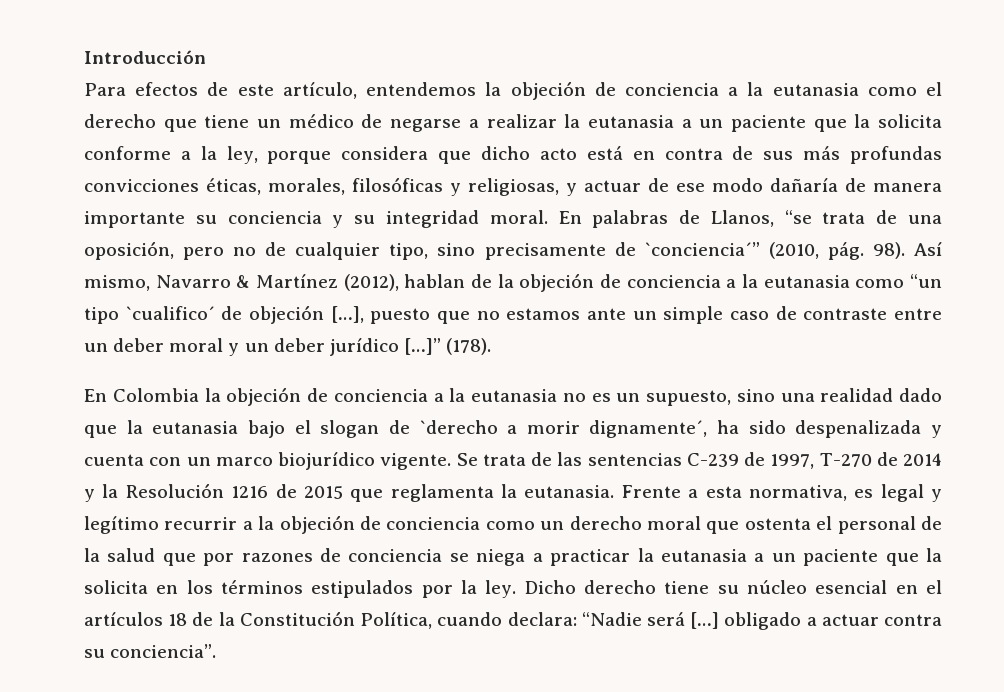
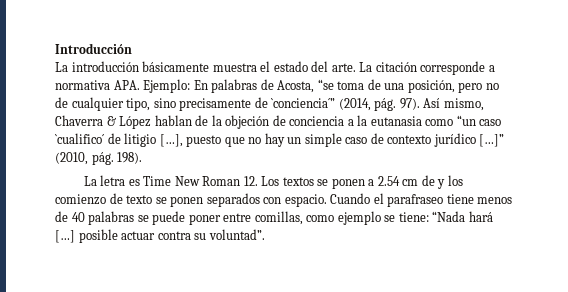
[84,81,942,100] [84,114,942,132] [84,146,942,164] [84,177,942,196] [84,210,866,228] Para efectos de este artículo, entendemos la objeción de conciencia a la eutanasia como el derecho que tiene un médico de negarse a realizar la eutanasia a un paciente que la solicita conforme a la ley, porque considera que dicho acto está en contra de sus más profundas convicciones éticas, morales, filosóficas y religiosas, y actuar de ese modo dañaría de manera importante su conciencia y su integridad moral. En palabras de Llanos, “se trata -> [55,61,495,75] [55,79,365,93] La introducción básicamente muestra el estado del arte. La citación corresponde a normativa APA. Ejemplo: En palabras de Acosta, “se toma
[84,241,174,260] oposición, -> [407,80,455,93] posición,
[768,242,943,260] [84,274,399,291] (2010, pág. 98). Así mismo, Navarro & Martínez (2012), -> [338,98,484,111] [55,115,152,129] (2014, pág. 97). Así mismo, Chaverra & López
[84,307,119,324] tipo -> [479,119,502,126] caso
[248,305,324,324] objeción -> [124,133,157,147] litigio
[506,308,626,320] estamos ante -> [264,133,285,147] hay
[803,308,942,320] [84,338,492,356] [84,387,942,406] [84,420,942,438] [84,452,942,470] [84,483,942,502] [84,515,942,534] [84,548,942,566] [84,580,943,598] [84,611,817,630] contraste entre un deber moral y un deber jurídico […]” (178). // En Colombia la objeción de conciencia a la eutanasia no es un supuesto, sino una realidad dado que la eutanasia bajo el slogan de `derecho a morir dignamente´, ha sido despenalizada y cuenta con un marco biojurídico vigente. Se trata de las sentencias C-239 de 1997, T-270 de 2014 y la Resolución 1216 de 2015 que reglamenta la eutanasia. Frente a esta normativa, es legal y legítimo recurrir a la objeción de conciencia como un derecho moral que ostenta el personal de la salud que por razones de conciencia se niega a practicar la eutanasia a un paciente que la solicita en los términos estipulados por la ley. Dicho derecho tiene su núcleo esencial en el artículos 18 de la Constitución Política, cuando declara: “Nadie será […] obligado a -> [387,133,505,147] [55,152,143,165] [83,175,463,189] [55,193,513,207] [55,211,493,225] [55,229,118,243] contexto jurídico […]” (2010, pág. 198). // La letra es Time New Roman 12. Los textos se ponen a 2.54 cm de y los comienzo de texto se ponen separados con espacio. Cuando el parafraseo tiene menos de 40 palabras se puede poner entre comillas, como ejemplo se tiene: “Nada hará […] posible
[110,644,217,658] conciencia”. -> [208,229,265,240] voluntad”.

